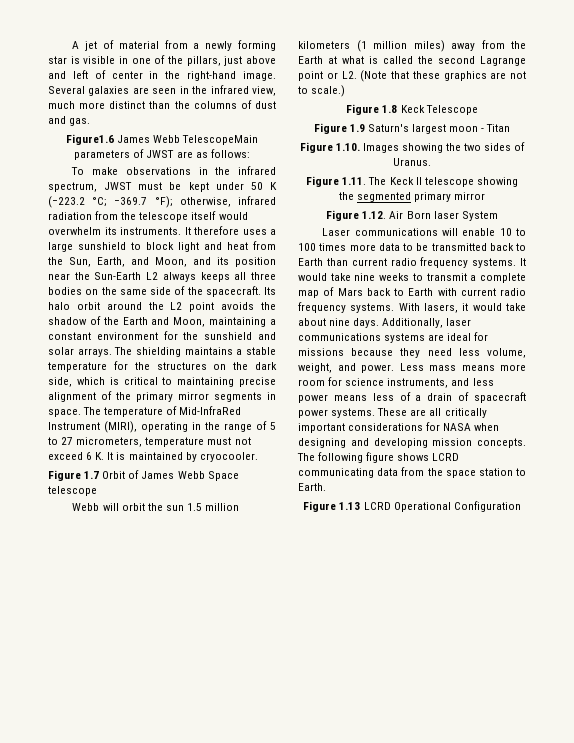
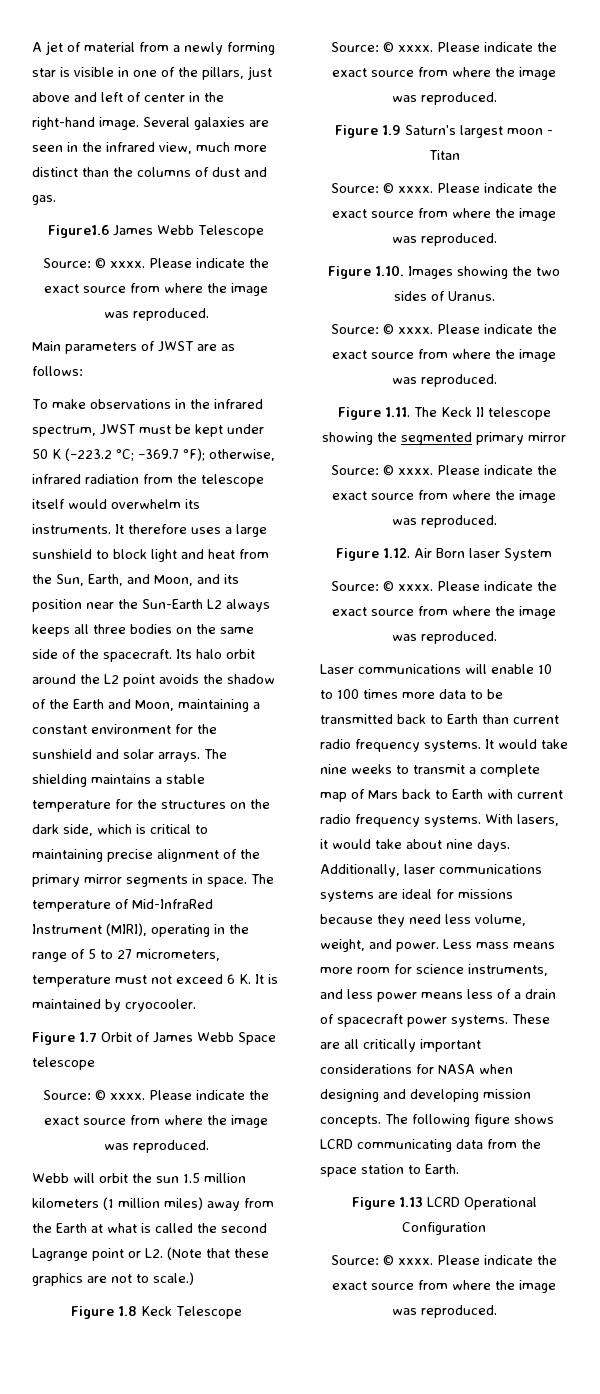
[182,135,259,145] TelescopeMain -> [198,225,265,238] [43,258,269,269] [44,283,268,296] [103,308,209,321] [32,341,61,351] Telescope // Source: © xxxx. Please indicate the exact source from where the image was reproduced. // Main
(97, 491) none -> [43,1090,269,1101] [44,1115,268,1128] [103,1140,209,1153] // Source: © xxxx. Please indicate the exact source from where the image was reproduced.
(478, 110) none -> [331,42,557,53] [332,67,556,80] [391,92,497,105] // Source: © xxxx. Please indicate the exact source from where the image was reproduced.
(511, 128) none -> [331,183,557,194] [332,208,556,221] [391,233,497,246] // Source: © xxxx. Please indicate the exact source from where the image was reproduced.
(431, 162) none -> [331,324,557,335] [332,349,556,362] [391,374,497,387] // Source: © xxxx. Please indicate the exact source from where the image was reproduced.
(486, 196) none -> [331,465,557,476] [332,490,556,503] [391,515,497,528] // Source: © xxxx. Please indicate the exact source from where the image was reproduced.
(498, 216) none -> [331,581,557,592] [332,606,556,619] [391,631,497,644] // Source: © xxxx. Please indicate the exact source from where the image was reproduced.
(521, 506) none -> [331,1255,557,1266] [332,1280,556,1293] [391,1305,497,1318] // Source: © xxxx. Please indicate the exact source from where the image was reproduced.

